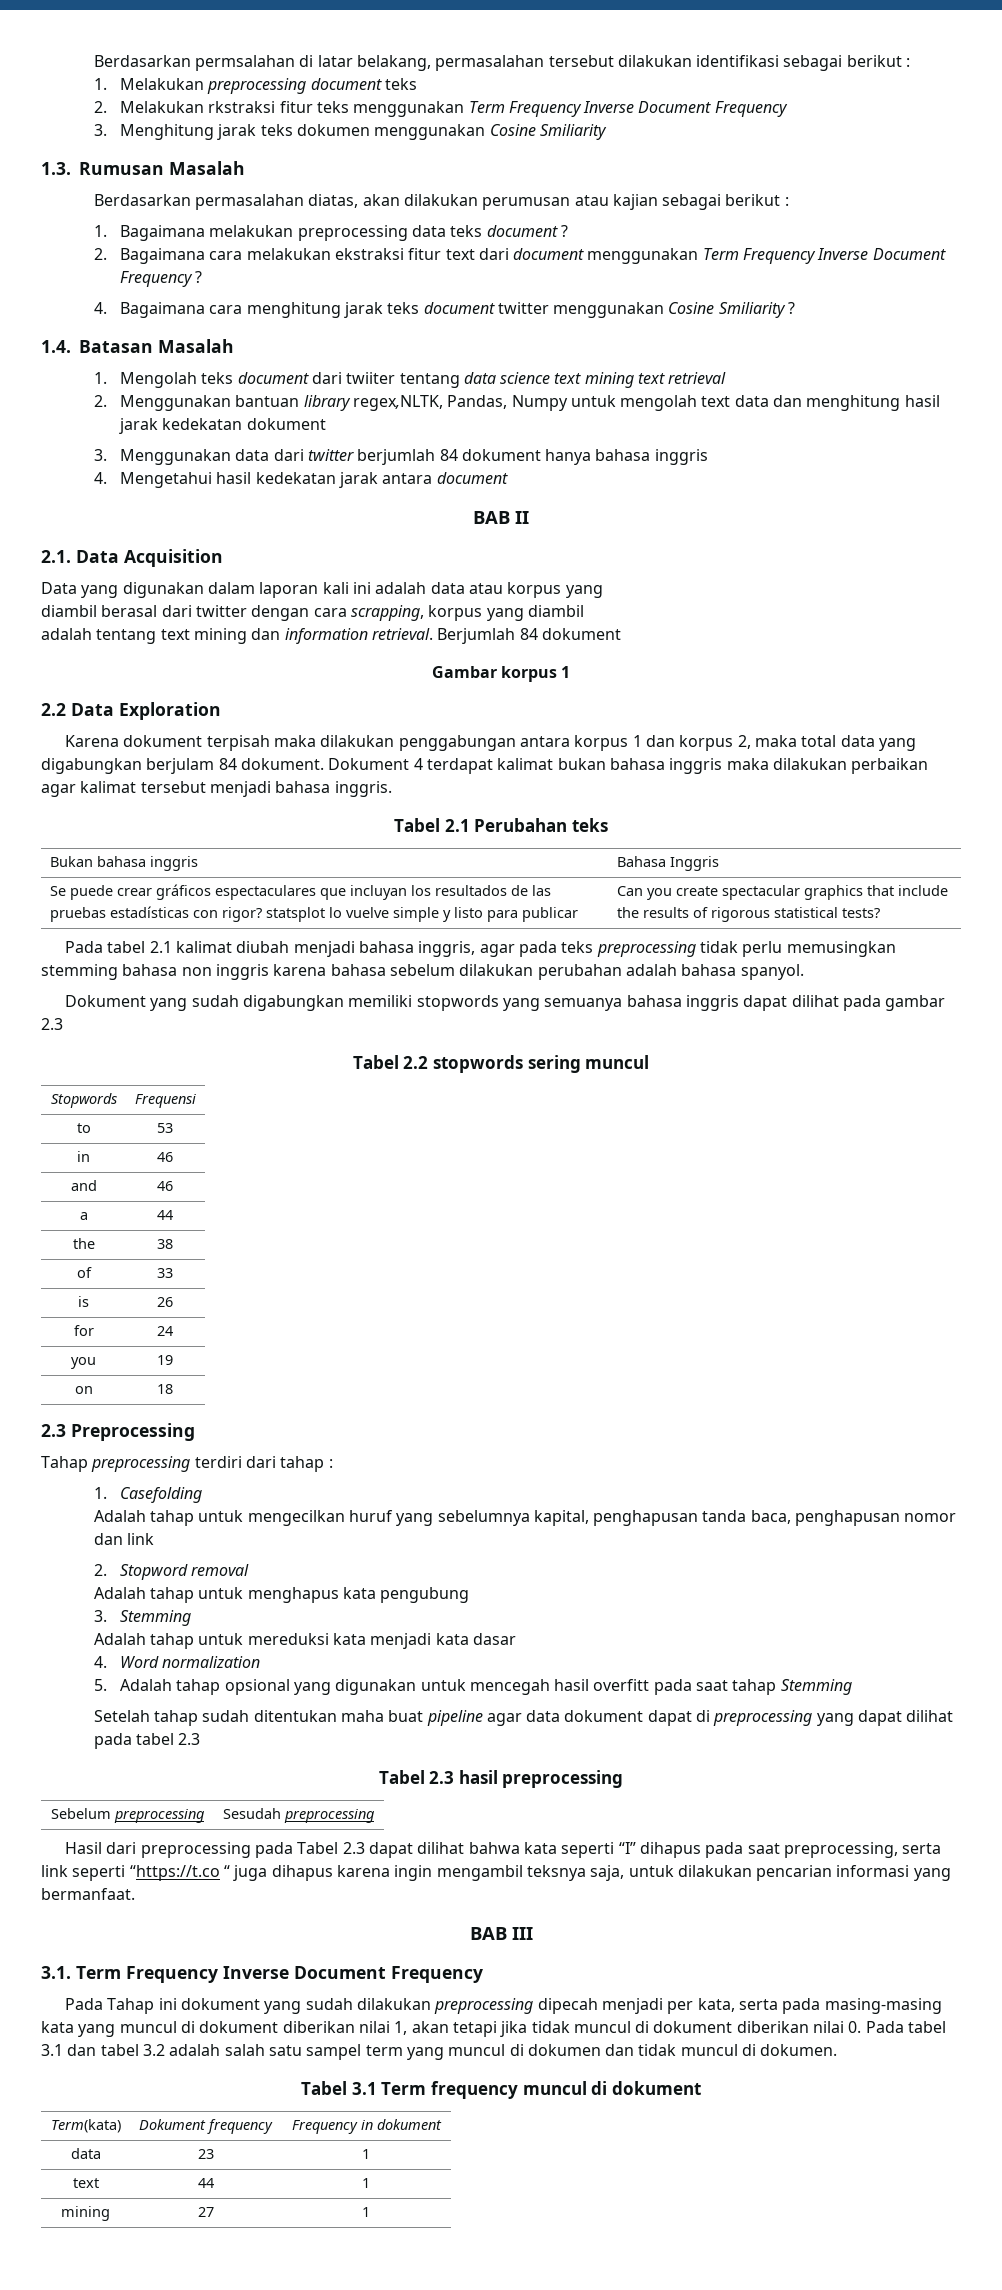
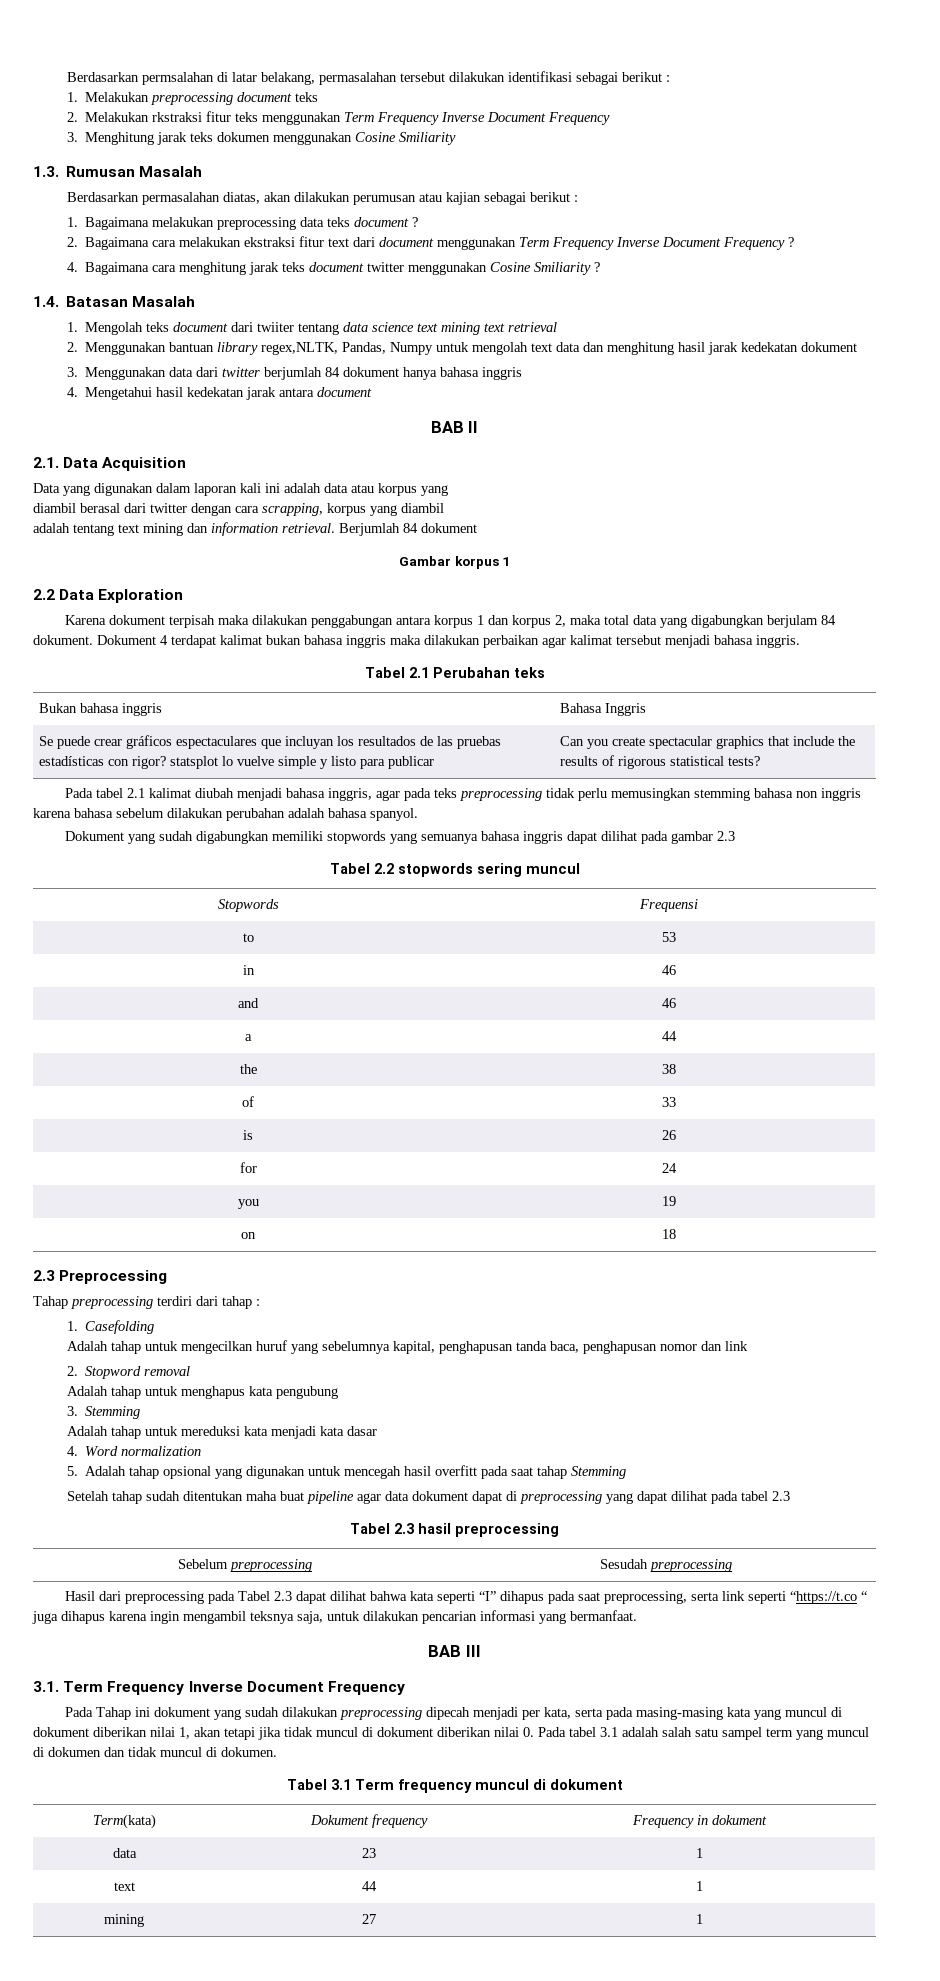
[67,2044,165,2056] dan tabel 3.2 -> (618, 1732) none

